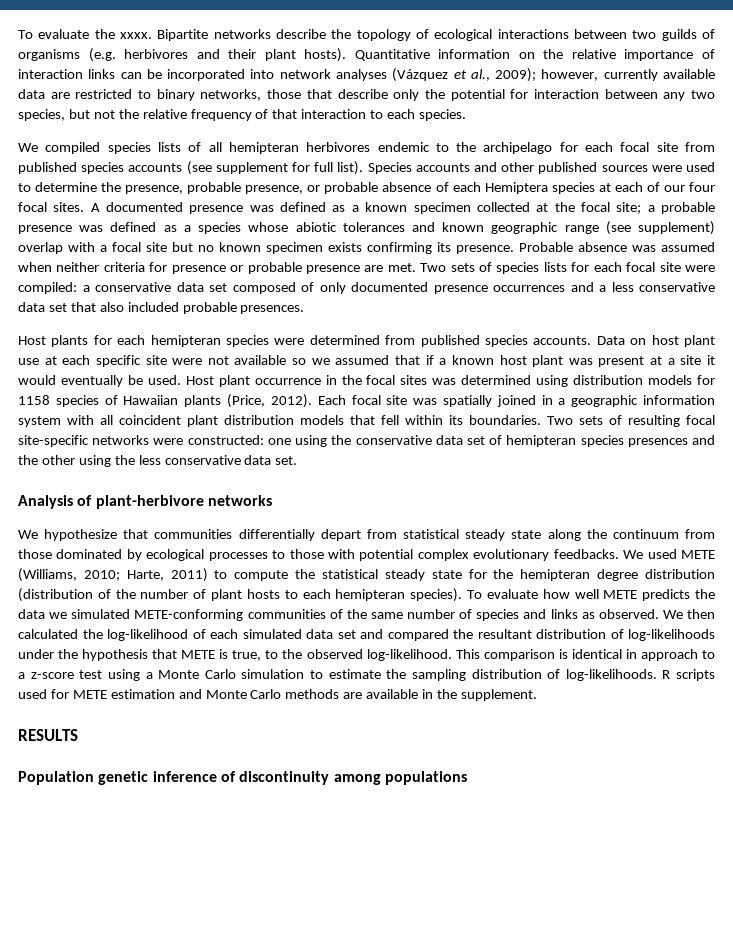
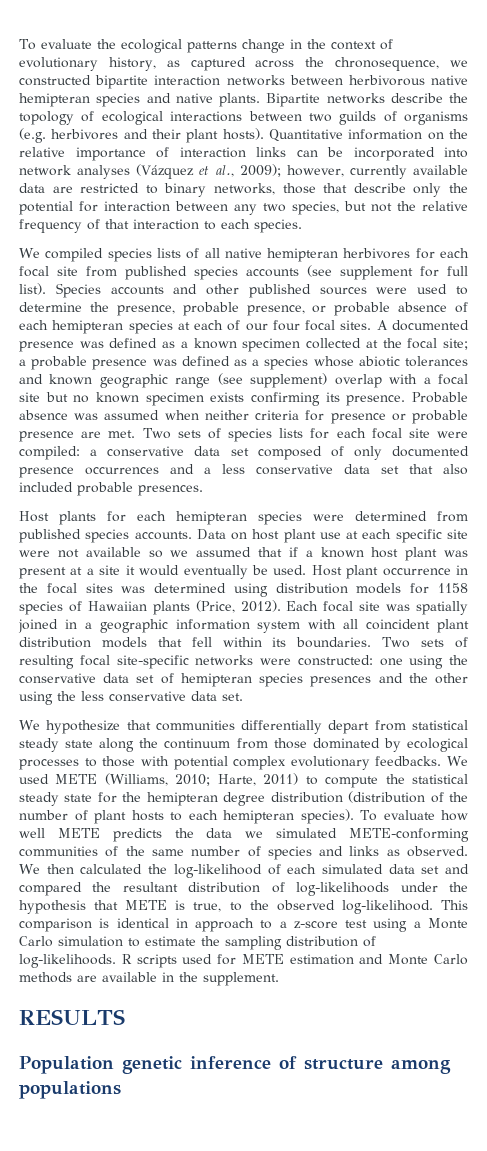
[119,32,152,39] xxxx. -> [120,39,393,53] [19,57,468,71] [19,75,469,89] [19,93,260,107] ecological patterns change in the context of evolutionary history, as captured across the chronosequence, we constructed bipartite interaction networks between herbivorous native hemipteran species and native plants.
(222, 147) none -> [224,248,262,258] native
[377,142,553,154] endemic to the archipelago -> (411, 253) none
[484,182,548,194] Hemiptera -> [52,320,124,334] hemipteran
[18,495,272,509] // Analysis of plant-herbivore networks -> (243, 697) none
[239,771,330,785] discontinuity -> [304,1059,383,1070] structure

